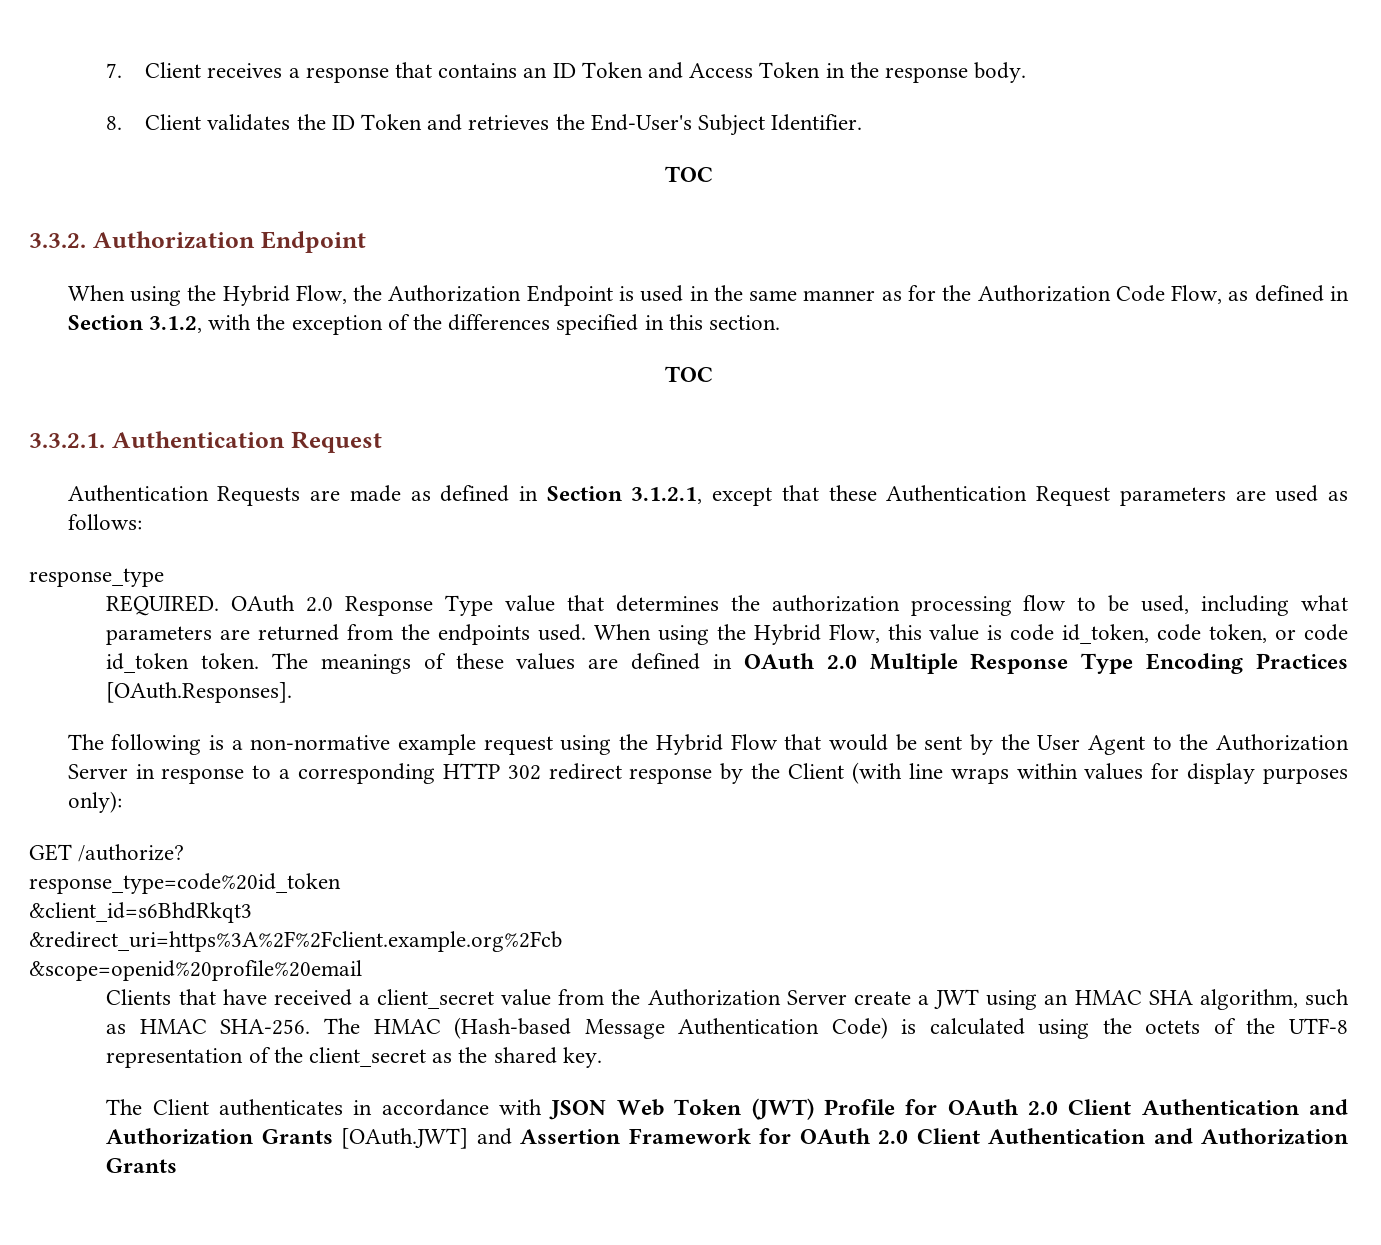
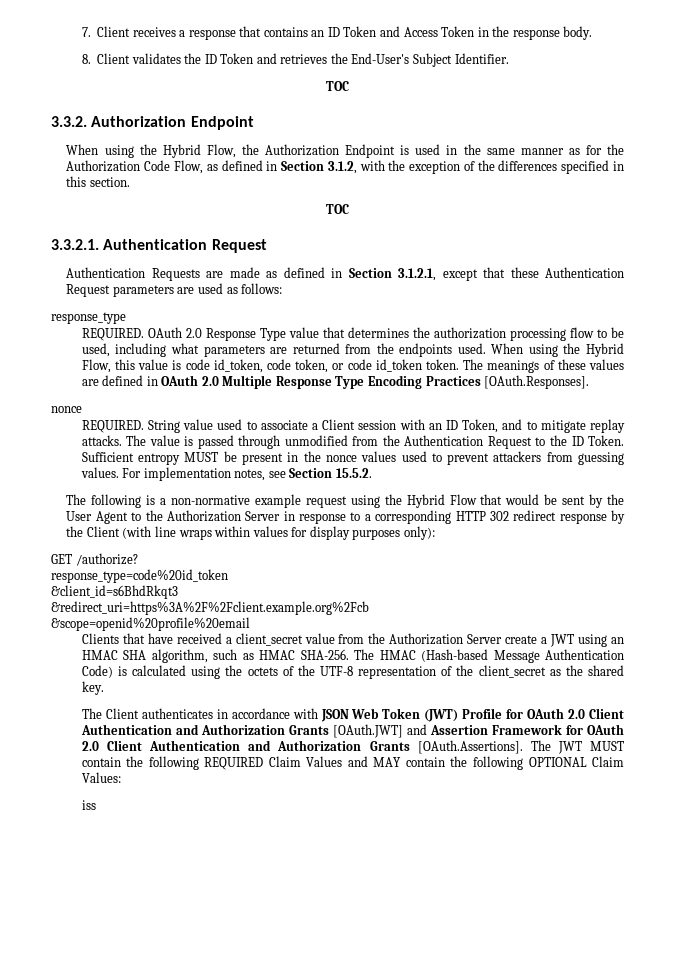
(293, 692) none -> [51,406,82,413] [81,419,625,433] [81,435,624,449] [81,451,624,465] [80,467,372,481] // nonce // REQUIRED. String value used to associate a Client session with an ID Token, and to mitigate replay attacks. The value is passed through unmodified from the Authentication Request to the ID Token. Sufficient entropy MUST be present in the nonce values used to prevent attackers from guessing values. For implementation notes, see Section 15.5.2.
(178, 1165) none -> [417,740,625,754] [81,756,624,770] [81,772,121,783] [81,800,96,810] [OAuth.Assertions]. The JWT MUST contain the following REQUIRED Claim Values and MAY contain the following OPTIONAL Claim Values: // iss

